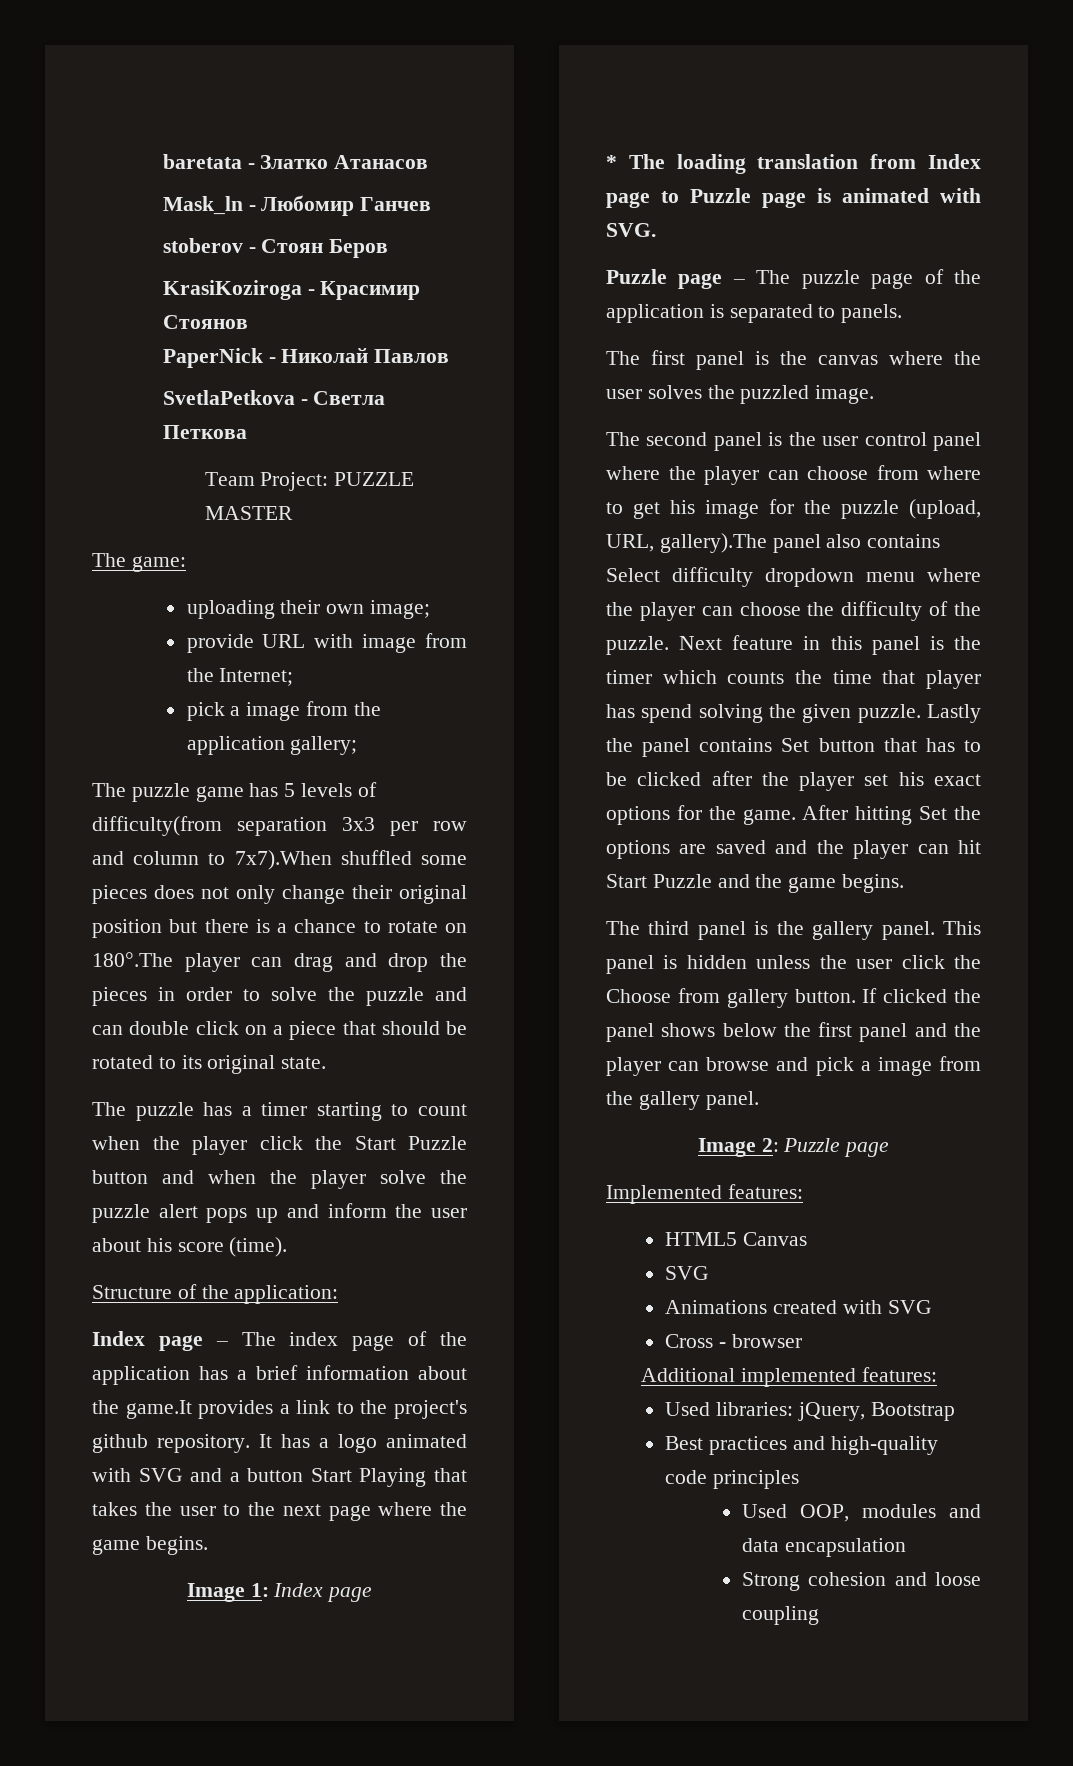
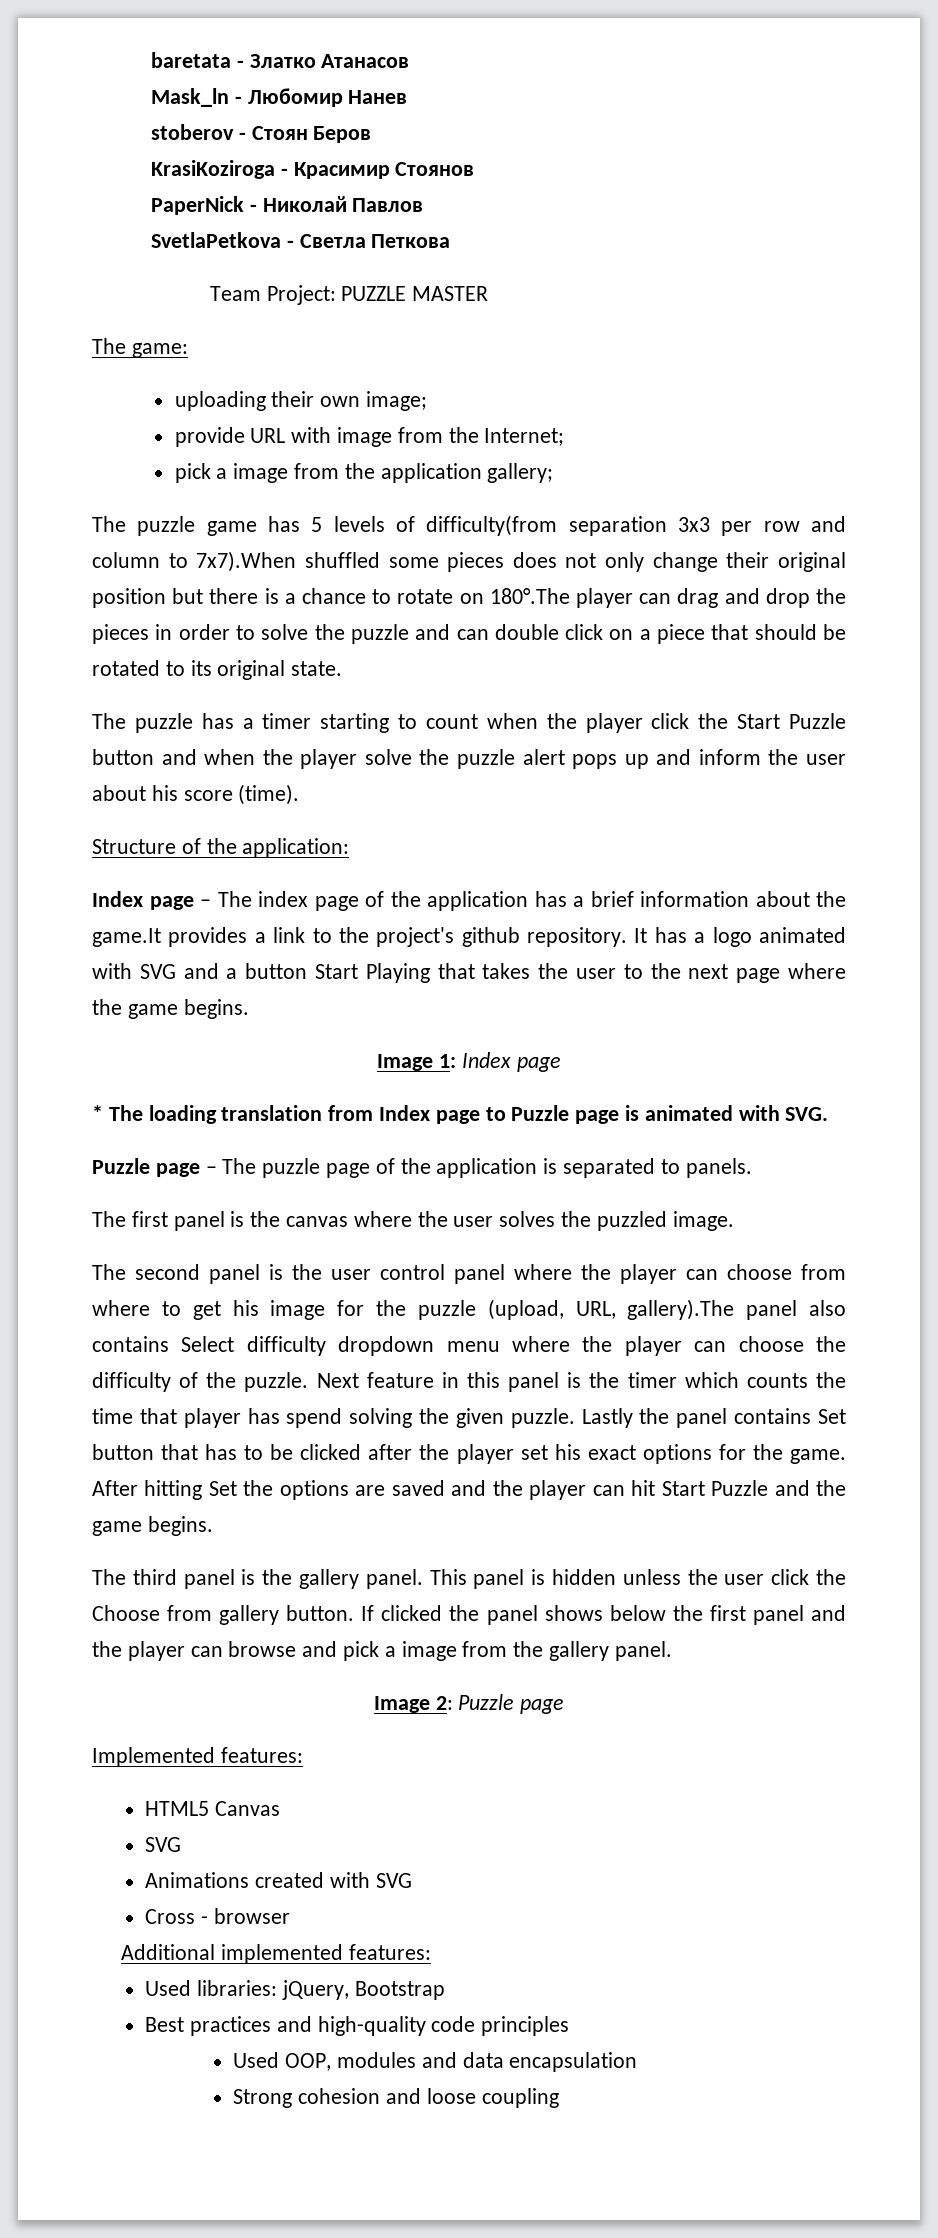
[360,197,432,211] Ганчев -> [348,90,408,104] Нанев

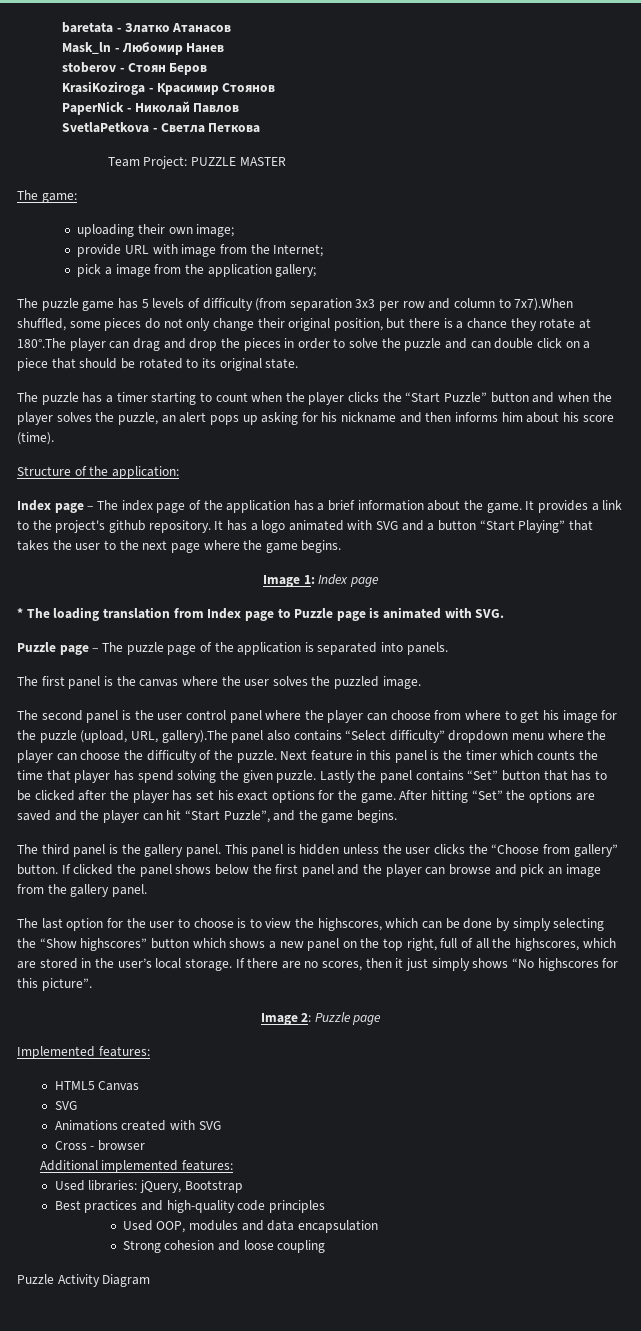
[426,515,558,536] difficulty(from -> [202,298,287,311] difficulty (from
[304,552,380,568] shuffled -> [17,318,66,331] shuffled,
[512,552,557,568] does -> [144,318,160,329] do
[92,588,166,608] position -> [333,318,383,331] position,
[372,589,484,604] to rotate on -> [510,318,591,331] they rotate at
[651,713,846,729] click the Start Puzzle -> [348,392,488,403] clicks the “Start Puzzle”
[364,749,846,769] solve the puzzle alert pops up and inform the user -> [56,412,523,425] solves the puzzle, an alert pops up asking for his nickname and then informs him
[92,928,161,947] game.It -> [486,500,535,513] game. It
[315,963,430,983] Start Playing -> [479,520,566,533] “Start Playing”
[660,1159,680,1174] to -> [381,642,404,652] into
[181,1336,326,1356] Select difficulty -> [345,730,445,743] “Select difficulty”
[818,1409,846,1424] Set -> [467,770,499,780] “Set”
(514, 1454) none -> [172,790,193,801] has
[208,1481,237,1496] Set -> [471,790,503,800] “Set”
[661,1480,769,1496] Start Puzzle -> [184,810,270,823] “Start Puzzle”,
[771,1569,846,1585] [92,1605,280,1625] click the Choose from gallery -> [434,844,618,857] clicks the “Choose from gallery”
[384,1646,396,1657] a -> [547,867,562,875] an
(672, 1651) none -> [17,918,605,931] [17,938,616,951] [17,958,619,971] [17,978,92,991] // The last option for the user to choose is to view the highscores, which can be done by simply selecting the “Show highscores” button which shows a new panel on the top right, full of all the highscores, which are stored in the user’s local storage. If there are no scores, then it just simply shows “No highscores for this picture”.
(559, 2098) none -> [17,1274,151,1287] // Puzzle Activity Diagram

